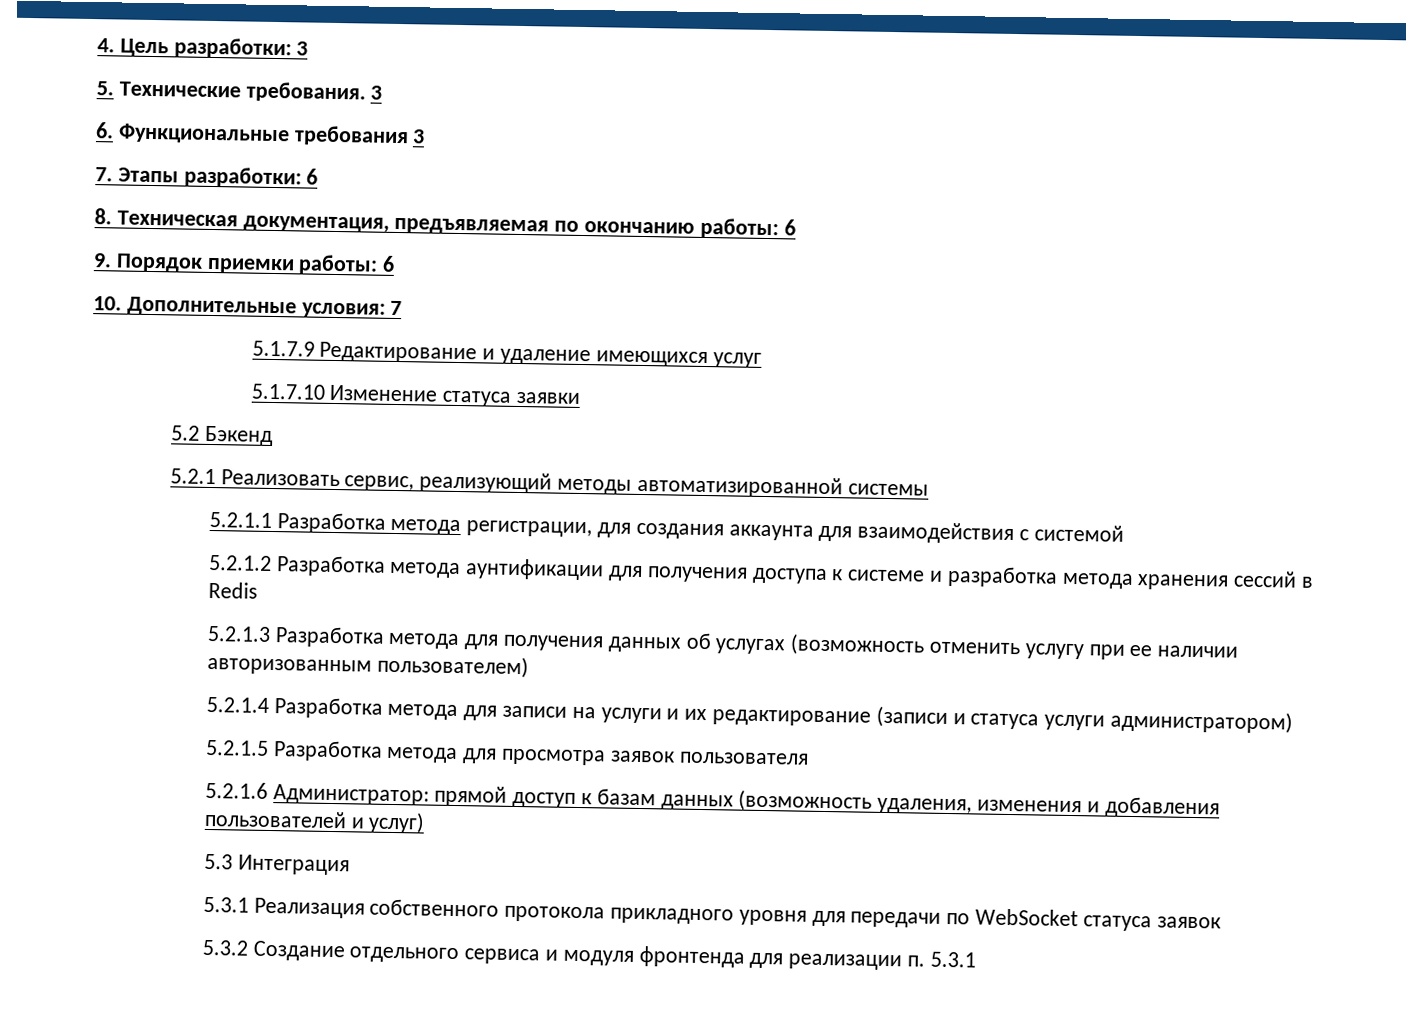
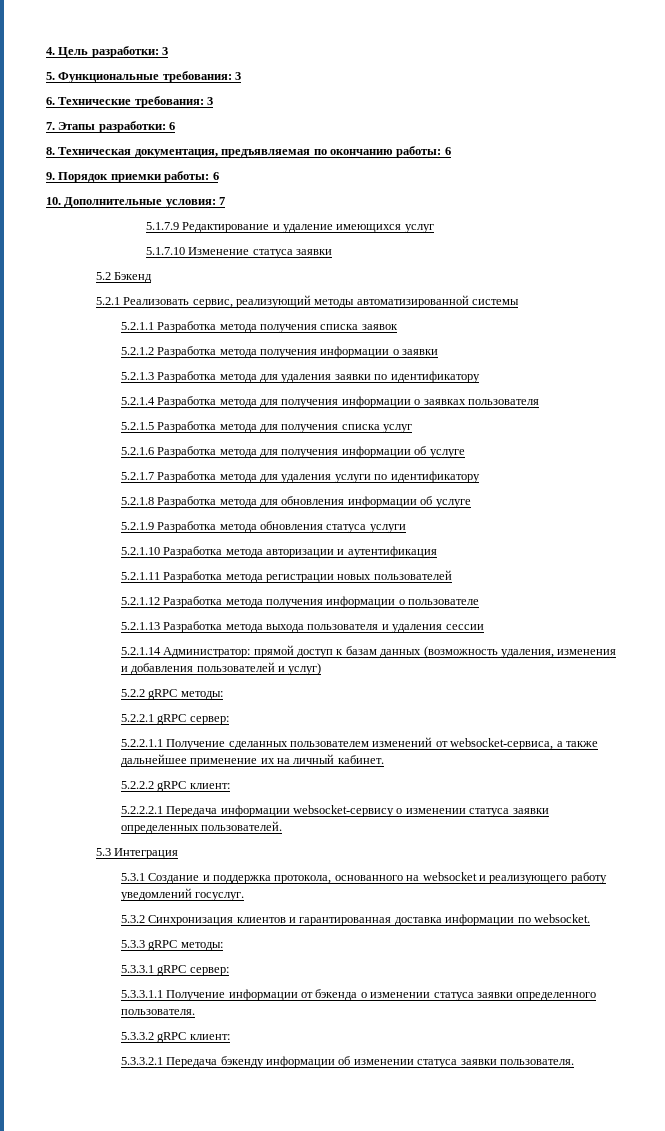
[118,81,366,103] Технические требования. -> [58,71,232,83] Функциональные требования:
[117,123,409,147] Функциональные требования -> [58,96,204,108] Технические требования:
[466,520,1124,545] [208,554,1315,591] [207,581,258,599] [206,625,1239,660] [206,654,529,679] [205,696,1294,734] [205,739,809,766] [204,781,268,799] регистрации, для создания аккаунта для взаимодействия с системой // 5.2.1.2 Разработка метода аунтификации для получения доступа к системе и разработка метода хранения сессий в Redis // 5.2.1.3 Разработка метода для получения данных об услугах (возможность отменить услугу при ее наличии авторизованным пользователем) // 5.2.1.4 Разработка метода для записи на услуги и их редактирование (записи и статуса услуги администратором) // 5.2.1.5 Разработка метода для просмотра заявок пользователя // 5.2.1.6 -> [260,324,398,333] [120,346,439,358] [120,371,480,383] [120,396,539,408] [120,421,413,433] [120,446,465,458] [120,471,480,483] [120,496,471,508] [120,521,406,533] [120,546,437,558] [120,570,452,583] [120,596,480,608] [120,621,484,633] [120,647,161,655] получения списка заявок // 5.2.1.2 Разработка метода получения информации о заявки // 5.2.1.3 Разработка метода для удаления заявки по идентификатору // 5.2.1.4 Разработка метода для получения информации о заявках пользователя // 5.2.1.5 Разработка метода для получения списка услуг // 5.2.1.6 Разработка метода для получения информации об услуге // 5.2.1.7 Разработка метода для удаления услуги по идентификатору // 5.2.1.8 Разработка метода для обновления информации об услуге // 5.2.1.9 Разработка метода обновления статуса услуги // 5.2.1.10 Разработка метода авторизации и аутентификация // 5.2.1.11 Разработка метода регистрации новых пользователей // 5.2.1.12 Разработка метода получения информации о пользователе // 5.2.1.13 Разработка метода выхода пользователя и удаления сессии // 5.2.1.14
[203,853,350,876] [202,896,1221,932] [201,939,976,971] 5.3 Интеграция // 5.3.1 Реализация собственного протокола прикладного уровня для передачи по WebSocket статуса заявок // 5.3.2 Создание отдельного сервиса и модуля фронтенда для реализации п. 5.3.1 -> [120,689,223,700] [120,714,229,725] [120,737,598,750] [120,754,384,767] [120,781,230,792] [120,805,549,817] [120,821,283,834] [95,848,179,859] [120,872,607,884] [120,888,245,901] [120,914,590,926] [120,940,223,951] [120,965,229,976] [120,989,597,1001] [120,1009,195,1015] [120,1032,230,1043] [120,1056,574,1068] 5.2.2 gRPC методы: // 5.2.2.1 gRPC сервер: // 5.2.2.1.1 Получение сделанных пользователем изменений от websocket-сервиса, а также дальнейшее применение их на личный кабинет. // 5.2.2.2 gRPC клиент: // 5.2.2.2.1 Передача информации websocket-сервису о изменении статуса заявки определенных пользователей. // 5.3 Интеграция // 5.3.1 Создание и поддержка протокола, основанного на websocket и реализующего работу уведомлений госуслуг. // 5.3.2 Синхронизация клиентов и гарантированная доставка информации по websocket. // 5.3.3 gRPC методы: // 5.3.3.1 gRPC сервер: // 5.3.3.1.1 Получение информации от бэкенда о изменении статуса заявки определенного пользователя. // 5.3.3.2 gRPC клиент: // 5.3.3.2.1 Передача бэкенду информации об изменении статуса заявки пользователя.

